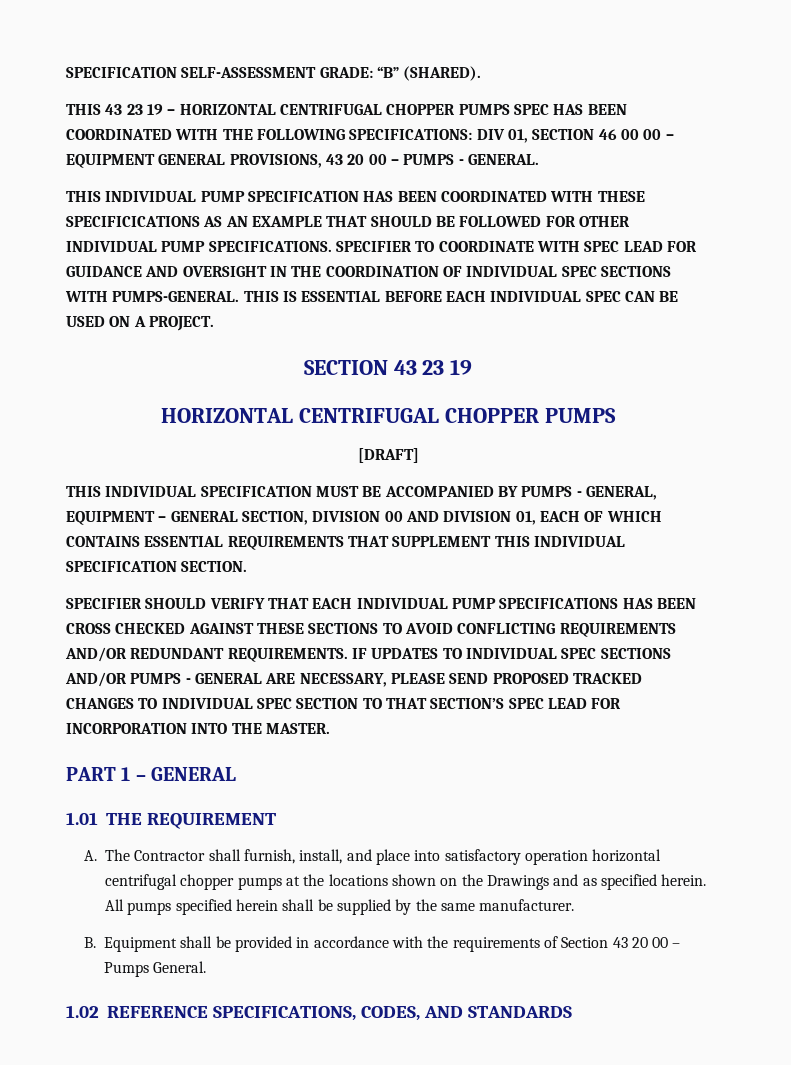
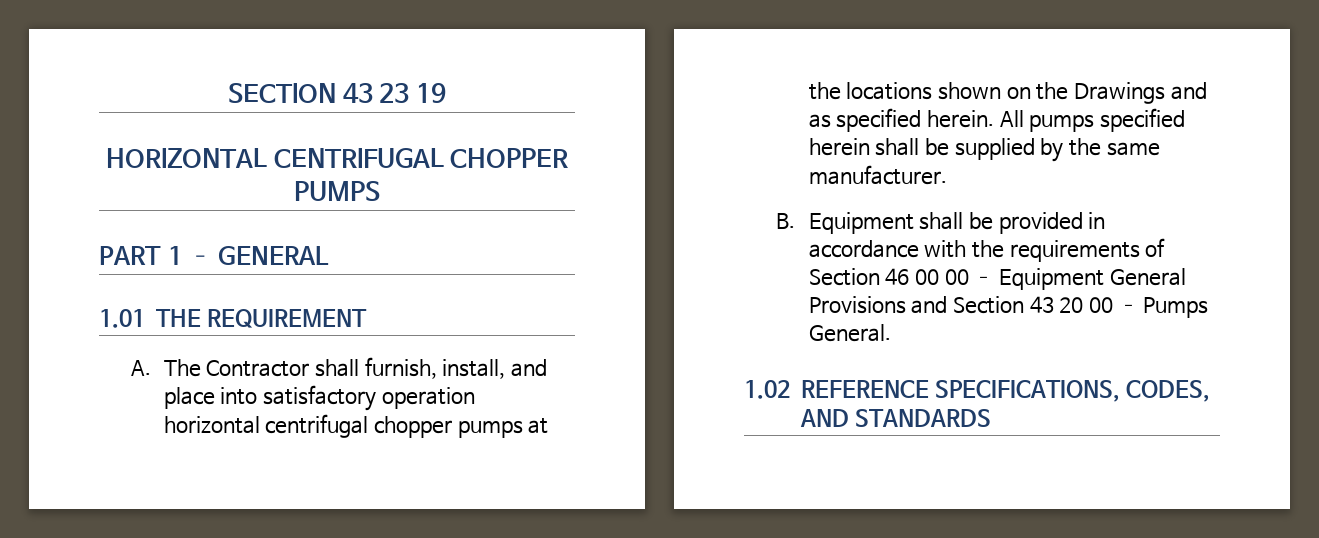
[66,66,482,81] [66,104,627,115] [66,129,674,143] [66,154,539,168] [66,191,645,202] [66,216,630,227] [66,241,697,252] [66,266,671,277] [65,291,679,302] [66,316,214,331] SPECIFICATION SELF-ASSESSMENT GRADE: “B” (SHARED). // THIS 43 23 19 – HORIZONTAL CENTRIFUGAL CHOPPER PUMPS SPEC HAS BEEN COORDINATED WITH THE FOLLOWING SPECIFICATIONS: DIV 01, SECTION 46 00 00 – EQUIPMENT GENERAL PROVISIONS, 43 20 00 – PUMPS - GENERAL. // THIS INDIVIDUAL PUMP SPECIFICATION HAS BEEN COORDINATED WITH THESE SPECIFICICATIONS AS AN EXAMPLE THAT SHOULD BE FOLLOWED FOR OTHER INDIVIDUAL PUMP SPECIFICATIONS. SPECIFIER TO COORDINATE WITH SPEC LEAD FOR GUIDANCE AND OVERSIGHT IN THE COORDINATION OF INDIVIDUAL SPEC SECTIONS WITH PUMPS-GENERAL. THIS IS ESSENTIAL BEFORE EACH INDIVIDUAL SPEC CAN BE USED ON A PROJECT. // -> (227, 93) none
[357,448,419,463] [66,486,657,500] [66,511,662,525] [66,536,625,550] [66,561,248,572] [66,598,696,609] [66,623,676,637] [65,647,671,662] [65,672,642,687] [66,698,622,709] [66,723,330,734] // [DRAFT] // THIS INDIVIDUAL SPECIFICATION MUST BE ACCOMPANIED BY PUMPS - GENERAL, EQUIPMENT – GENERAL SECTION, DIVISION 00 AND DIVISION 01, EACH OF WHICH CONTAINS ESSENTIAL REQUIREMENTS THAT SUPPLEMENT THIS INDIVIDUAL SPECIFICATION SECTION. // SPECIFIER SHOULD VERIFY THAT EACH INDIVIDUAL PUMP SPECIFICATIONS HAS BEEN CROSS CHECKED AGAINST THESE SECTIONS TO AVOID CONFLICTING REQUIREMENTS AND/OR REDUNDANT REQUIREMENTS. IF UPDATES TO INDIVIDUAL SPEC SECTIONS AND/OR PUMPS - GENERAL ARE NECESSARY, PLEASE SEND PROPOSED TRACKED CHANGES TO INDIVIDUAL SPEC SECTION TO THAT SECTION’S SPEC LEAD FOR INCORPORATION INTO THE MASTER. -> (380, 191) none
(609, 942) none -> [885,268,1186,290] [808,296,1024,314] 46 00 00 – Equipment General Provisions and Section

